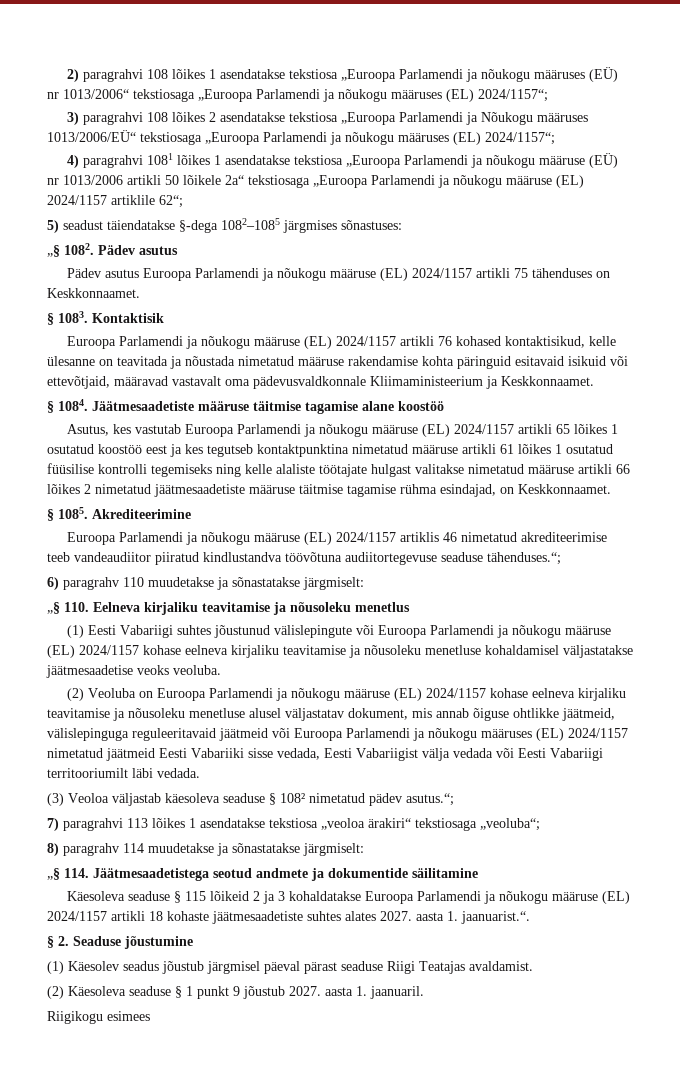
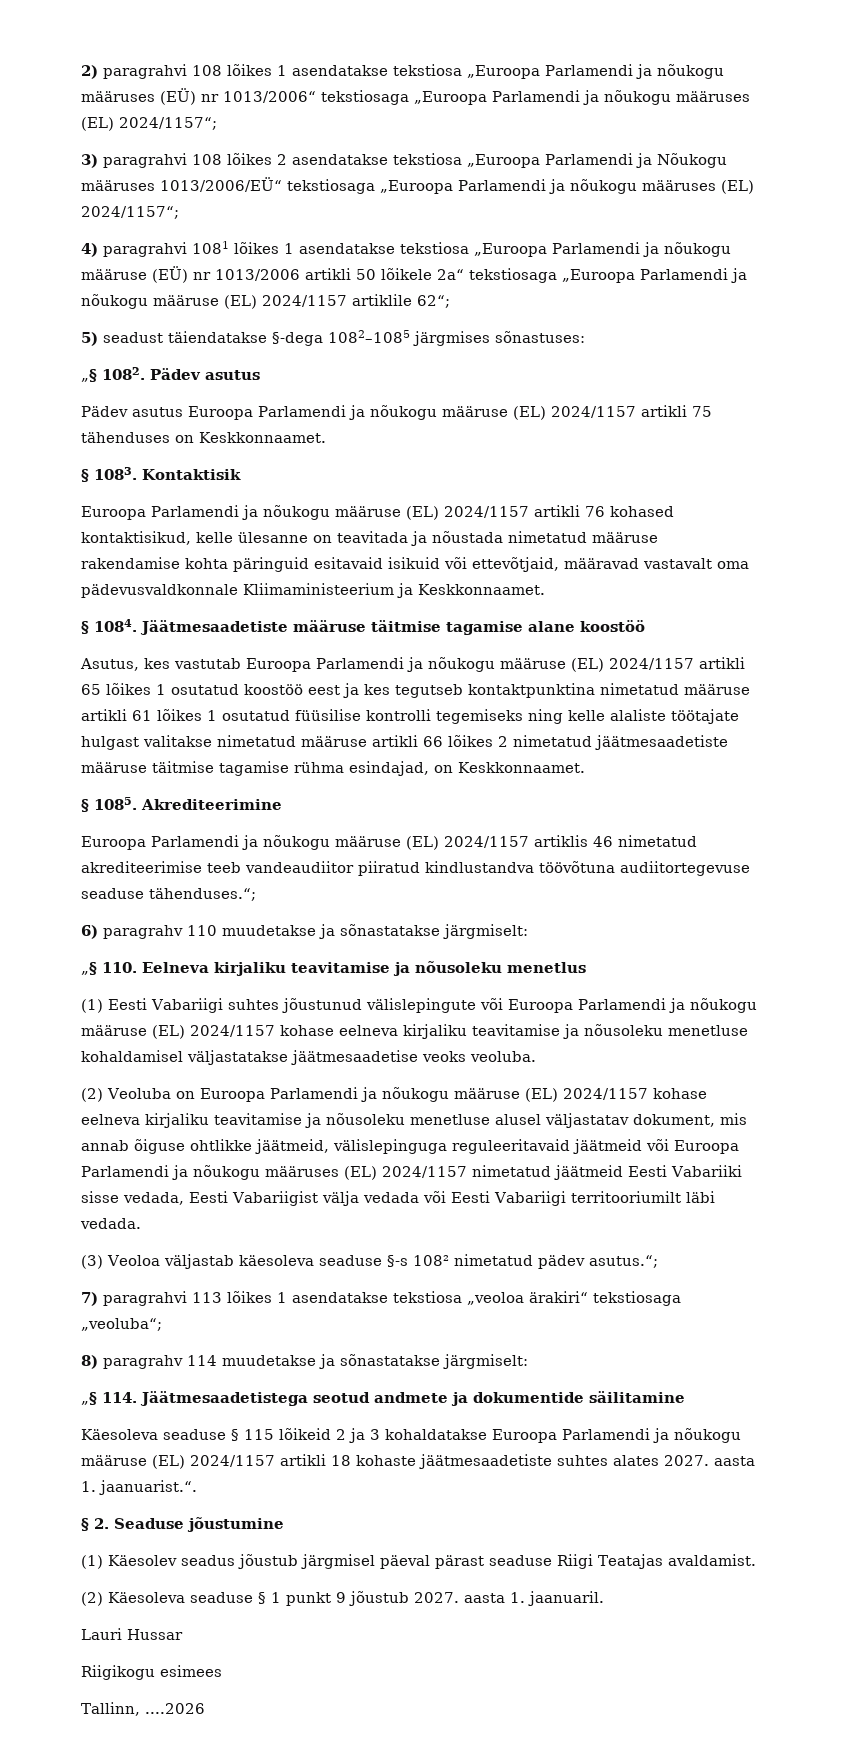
[269,793,276,805] § -> [386,1255,408,1267] §-s
(424, 992) none -> [81,1628,183,1640] // Lauri Hussar
(150, 1016) none -> [81,1702,205,1716] // Tallinn, ....2026

